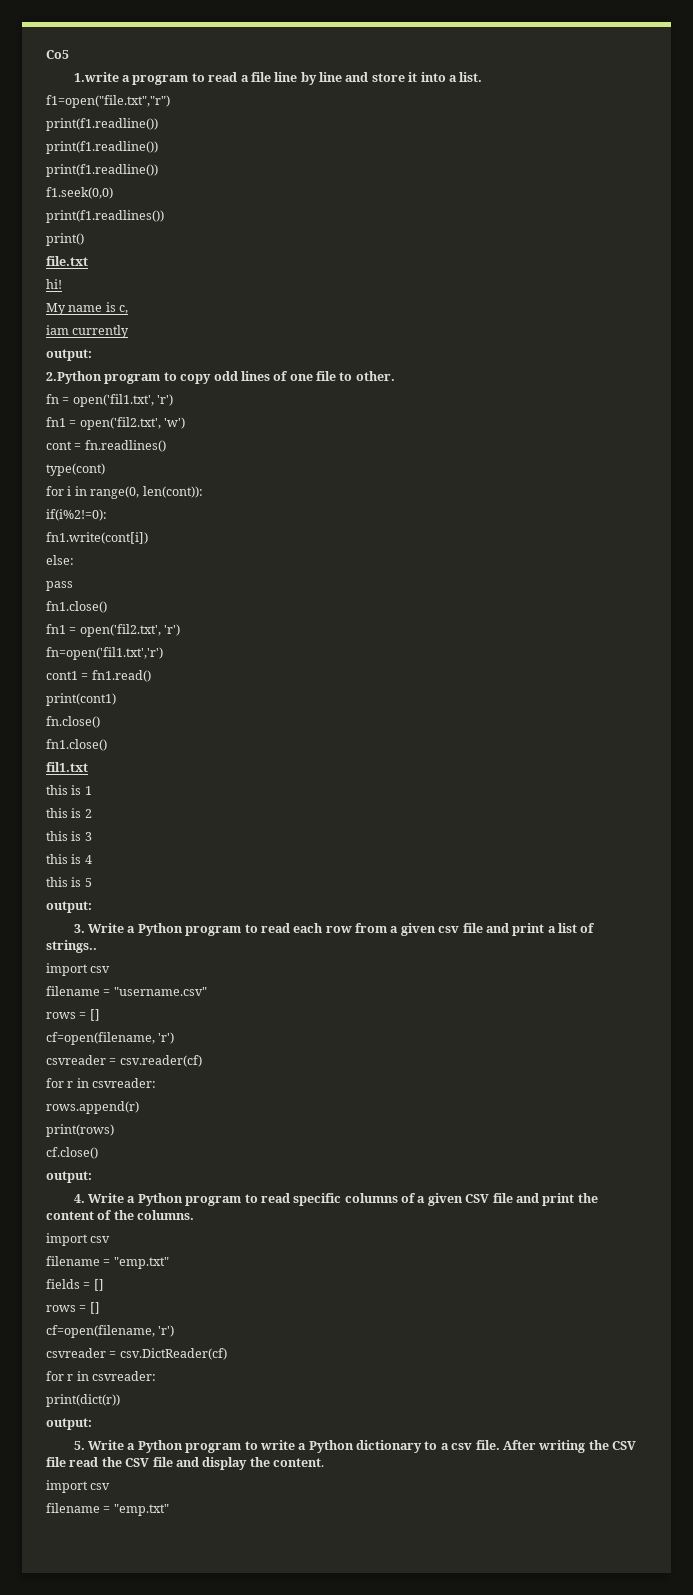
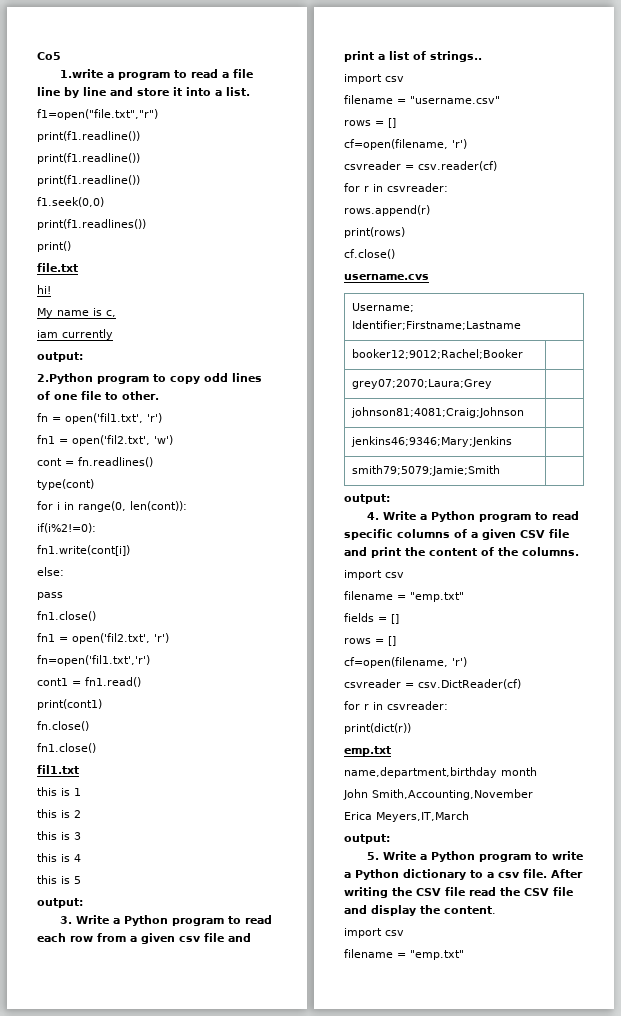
(98, 1153) none -> [344,274,429,280] [351,303,414,312] [351,320,521,330] [351,349,523,359] [351,379,492,389] [350,407,524,418] [350,436,512,447] [351,465,500,476] // username.cvs // Username; Identifier;Firstname;Lastname // booker12;9012;Rachel;Booker | // grey07;2070;Laura;Grey | // johnson81;4081;Craig;Johnson | // jenkins46;9346;Mary;Jenkins | // smith79;5079;Jamie;Smith |
(120, 1400) none -> [344,746,391,756] [344,767,537,778] [343,789,533,800] [344,811,469,822] // emp.txt // name,department,birthday month // John Smith,Accounting,November // Erica Meyers,IT,March

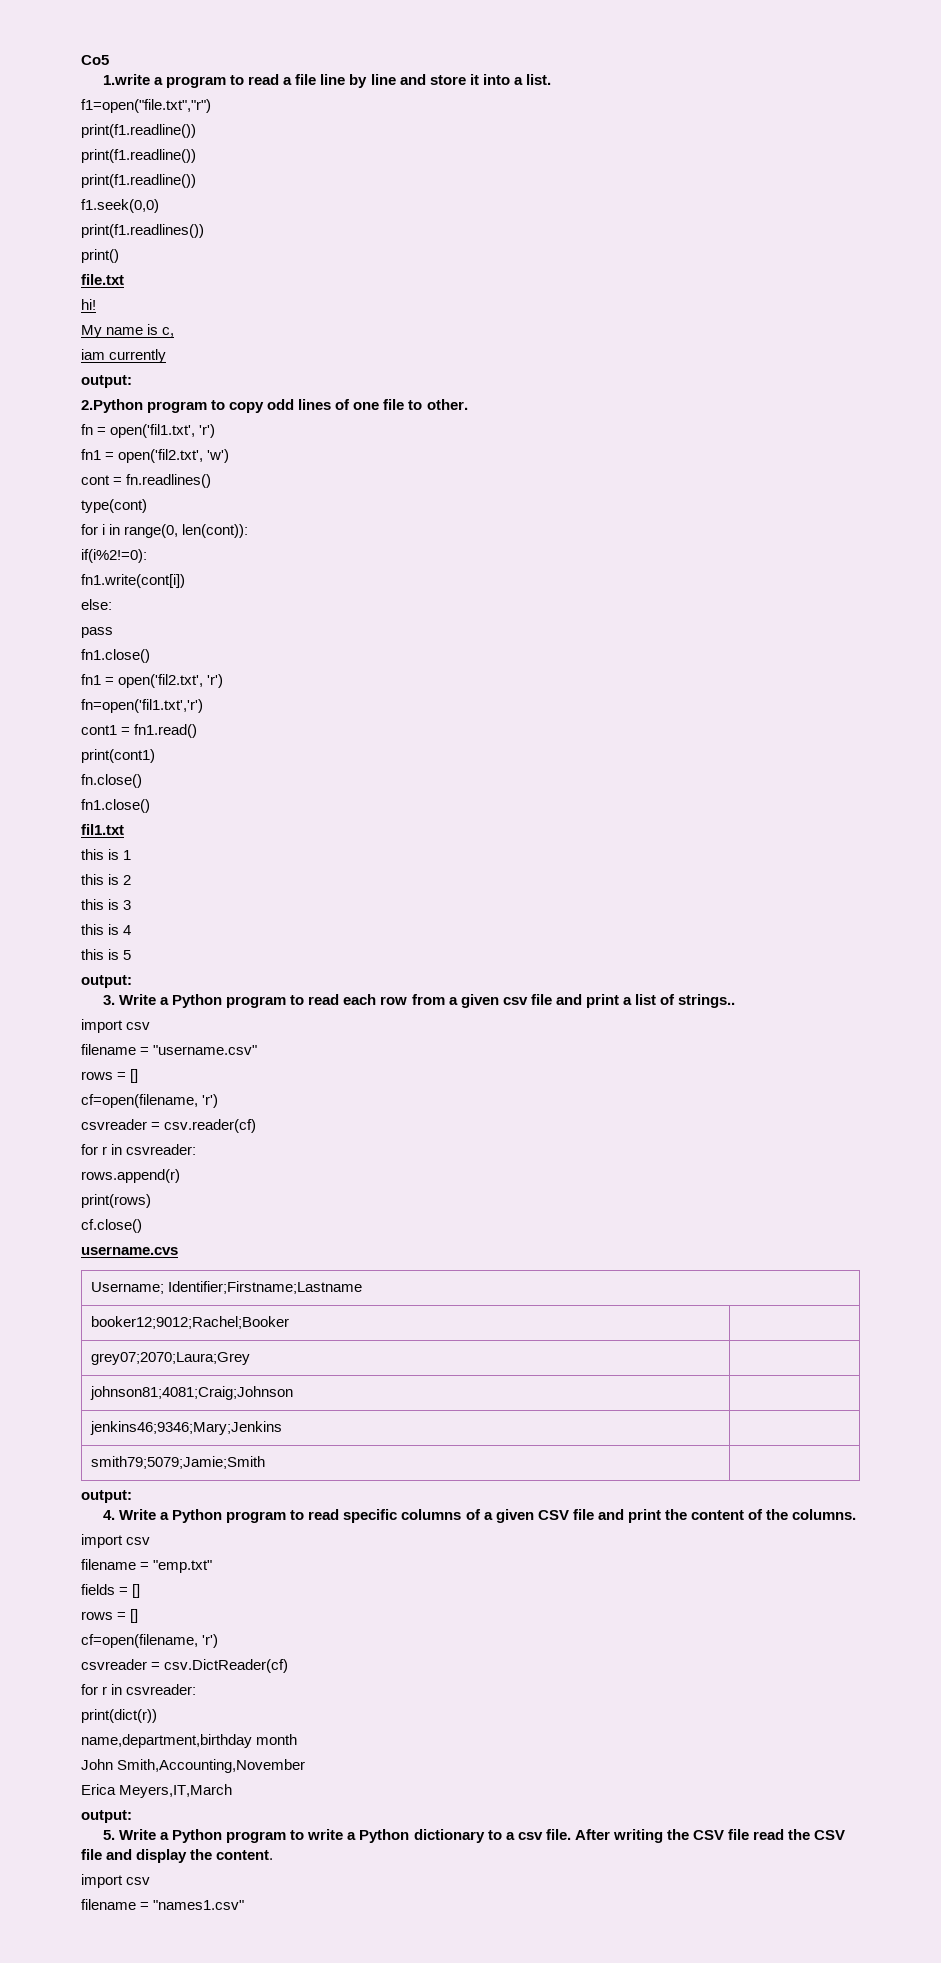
[344,746,391,756] // emp.txt -> (157, 1716) none
[410,950,464,960] "emp.txt" -> [153,1900,245,1910] "names1.csv"

